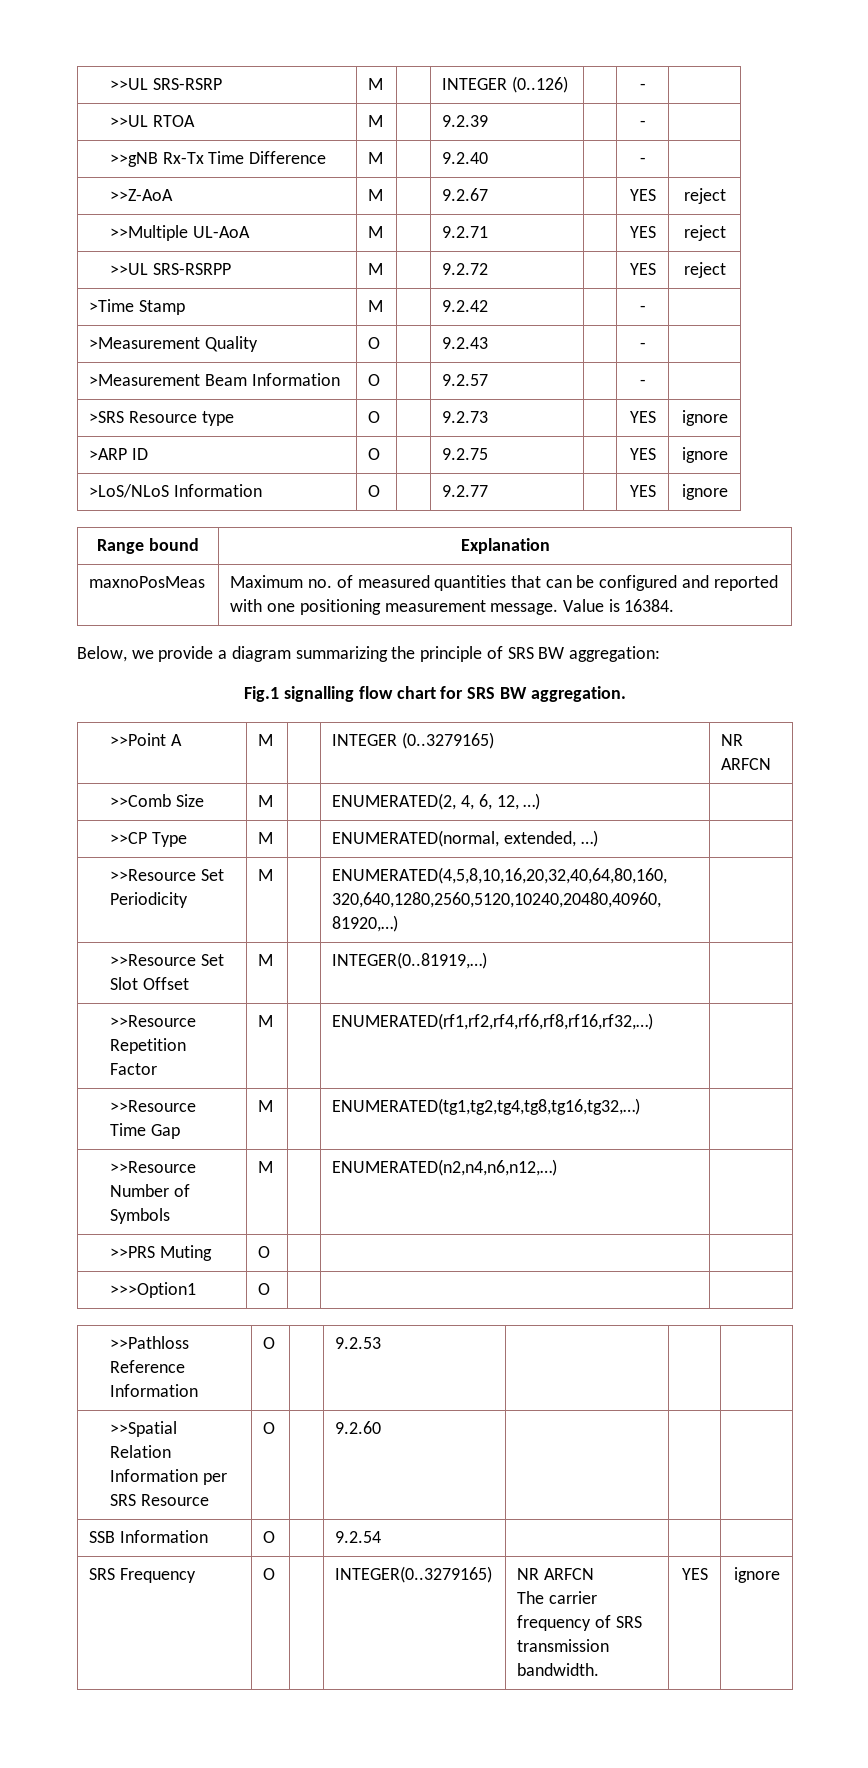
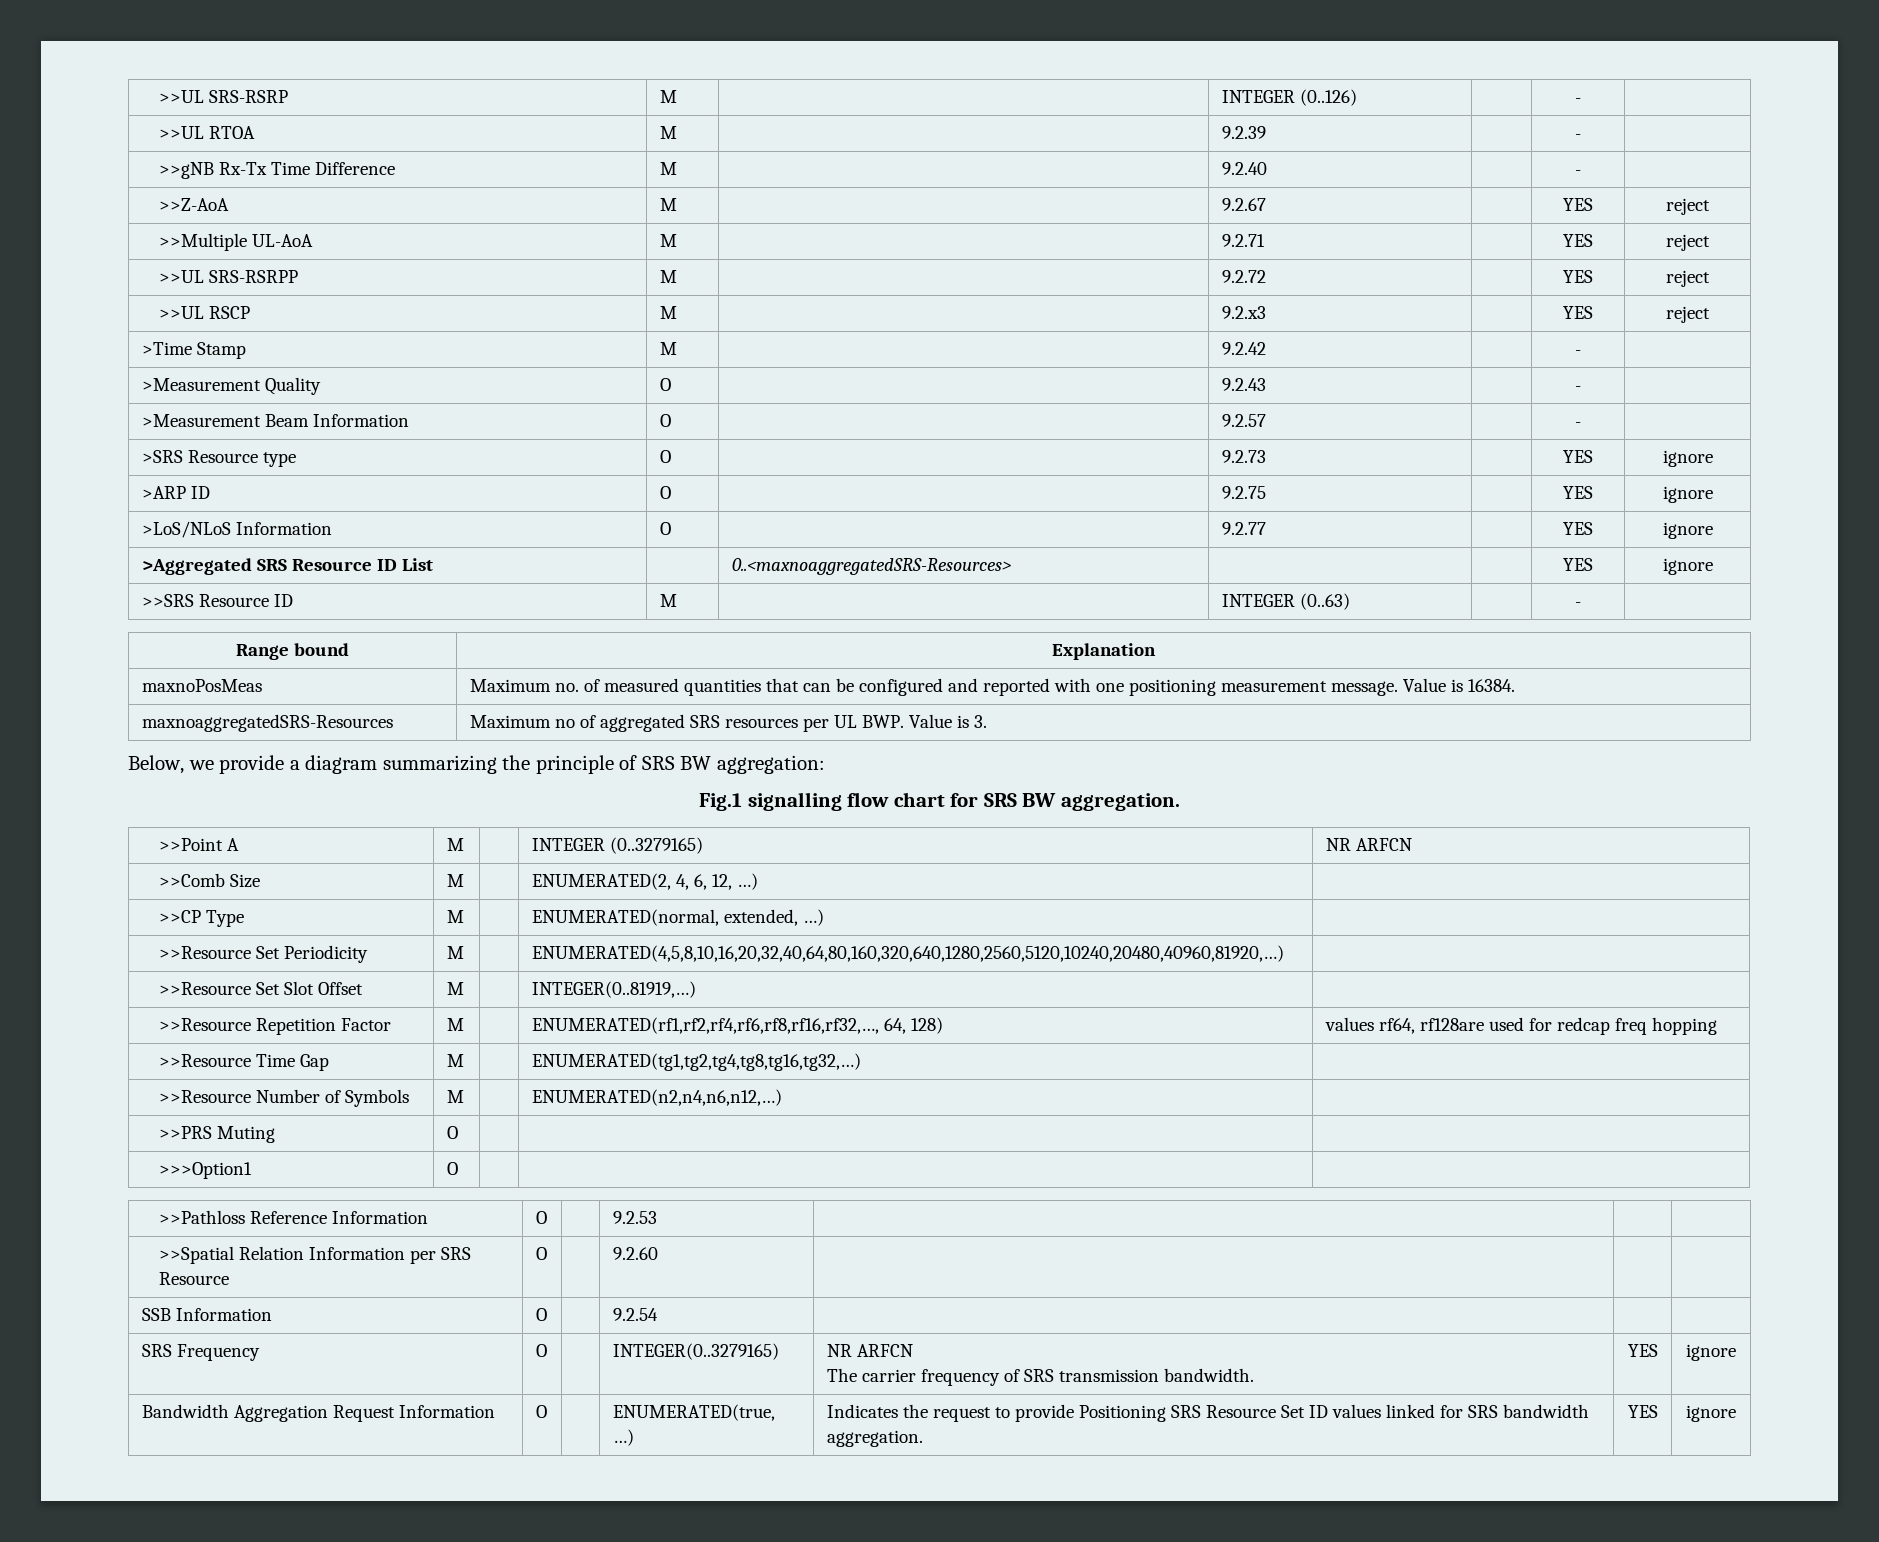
(726, 270) none -> [158,306,250,319] [659,306,677,319] [1221,306,1266,319] [1563,306,1594,319] [1666,306,1711,323] // >>UL RSCP | M | | 9.2.x3 | | YES | reject
(728, 492) none -> [141,558,433,575] [731,558,1011,575] [1563,558,1594,571] [1662,558,1713,575] [141,594,293,607] [659,594,677,607] [1221,593,1350,610] [1575,602,1582,607] // >Aggregated SRS Resource ID List | | 0..<maxnoaggregatedSRS-Resources> | | | YES | ignore // >>SRS Resource ID | M | | INTEGER (0..63) | | - |
(675, 605) none -> [141,714,393,732] [469,714,987,732] // maxnoaggregatedSRS-Resources | Maximum no of aggregated SRS resources per UL BWP. Value is 3.
[332,1013,654,1030] ENUMERATED(rf1,rf2,rf4,rf6,rf8,rf16,rf32,…) | -> [531,1017,943,1034] [1324,1017,1717,1035] ENUMERATED(rf1,rf2,rf4,rf6,rf8,rf16,rf32,…, 64, 128) | values rf64, rf128are used for redcap freq hopping
(780, 1575) none -> [141,1404,495,1422] [535,1405,547,1418] [612,1404,775,1421] [612,1429,634,1446] [826,1404,1589,1422] [826,1430,923,1447] [1627,1405,1658,1418] [1686,1405,1736,1422] // Bandwidth Aggregation Request Information | O | | ENUMERATED(true, …) | Indicates the request to provide Positioning SRS Resource Set ID values linked for SRS bandwidth aggregation. | YES | ignore

